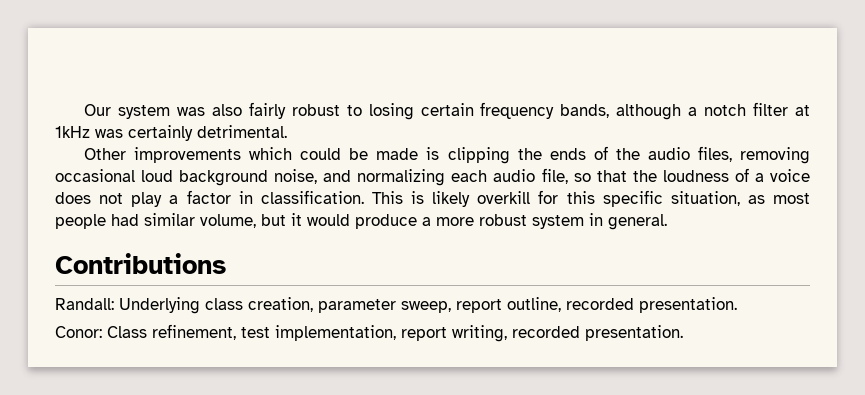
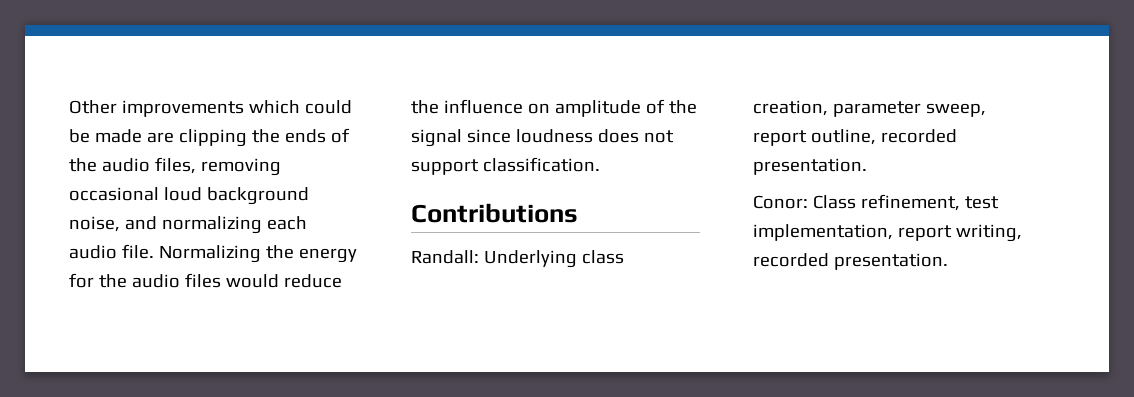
[84,102,810,120] [55,125,287,141] Our system was also fairly robust to losing certain frequency bands, although a notch filter at 1kHz was certainly detrimental. // -> (69, 107) none
[426,147,440,160] is -> [146,132,174,143] are
[541,168,811,184] [55,190,810,207] [55,213,667,230] file, so that the loudness of a voice does not play a factor in classification. This is likely overkill for this specific situation, as most people had similar volume, but it would produce a more robust system in general. -> [121,244,357,263] [69,273,342,288] [411,99,697,117] [411,129,674,147] [411,157,600,175] file. Normalizing the energy for the audio files would reduce the influence on amplitude of the signal since loudness does not support classification.

